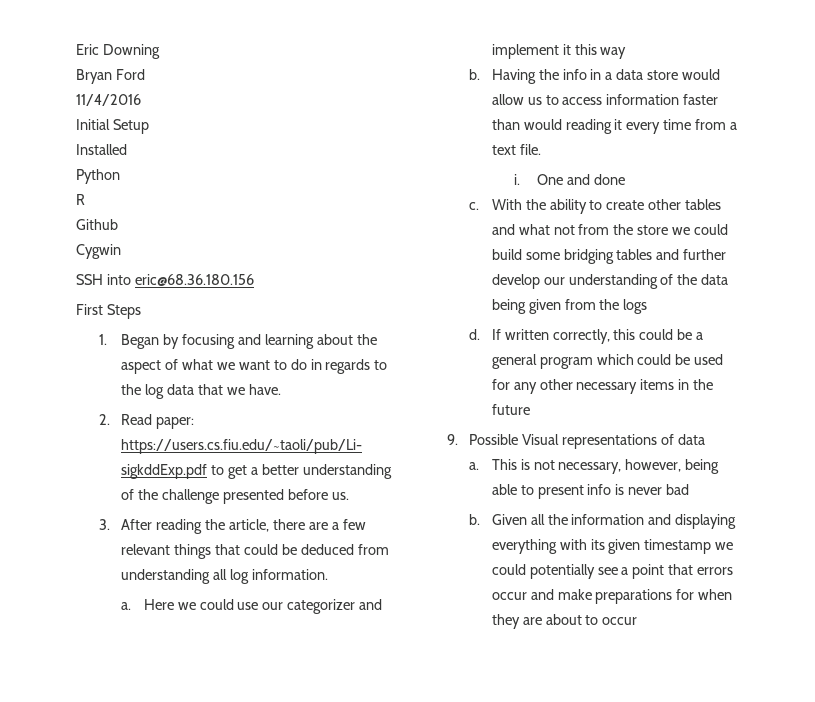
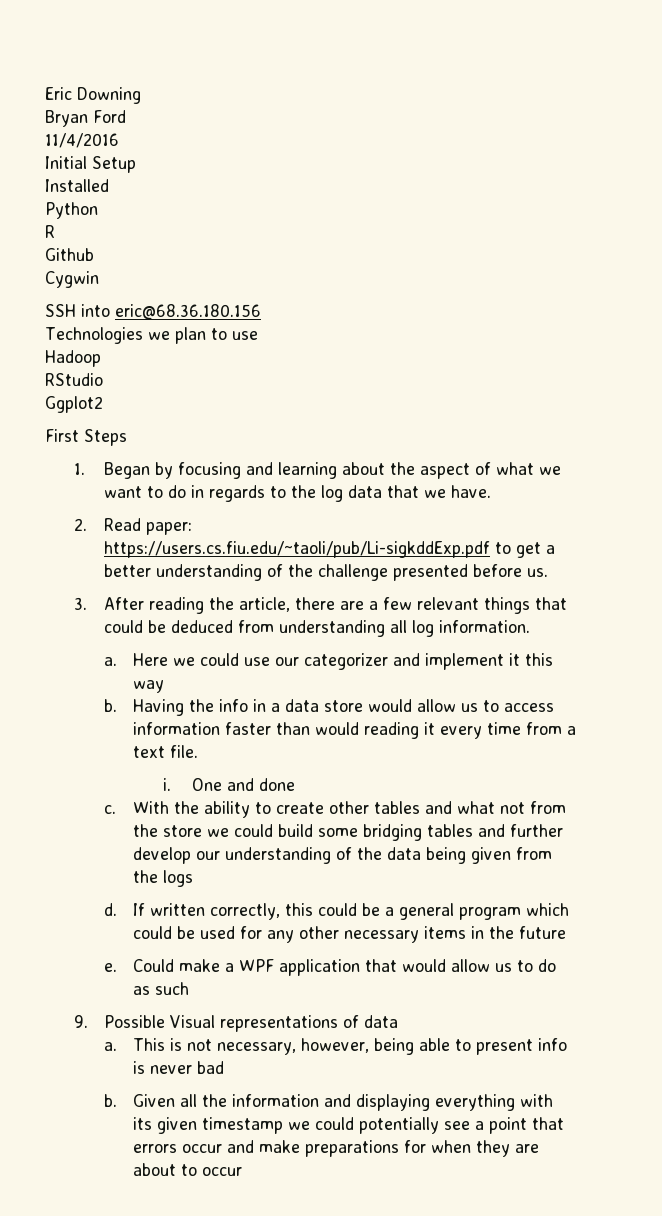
(254, 280) none -> [45,327,258,344] [45,350,101,367] [45,373,103,386] [45,396,103,413] // Technologies we plan to use // Hadoop // RStudio // Ggplot2
(530, 409) none -> [103,959,557,976] [133,982,190,995] // e. Could make a WPF application that would allow us to do as such

